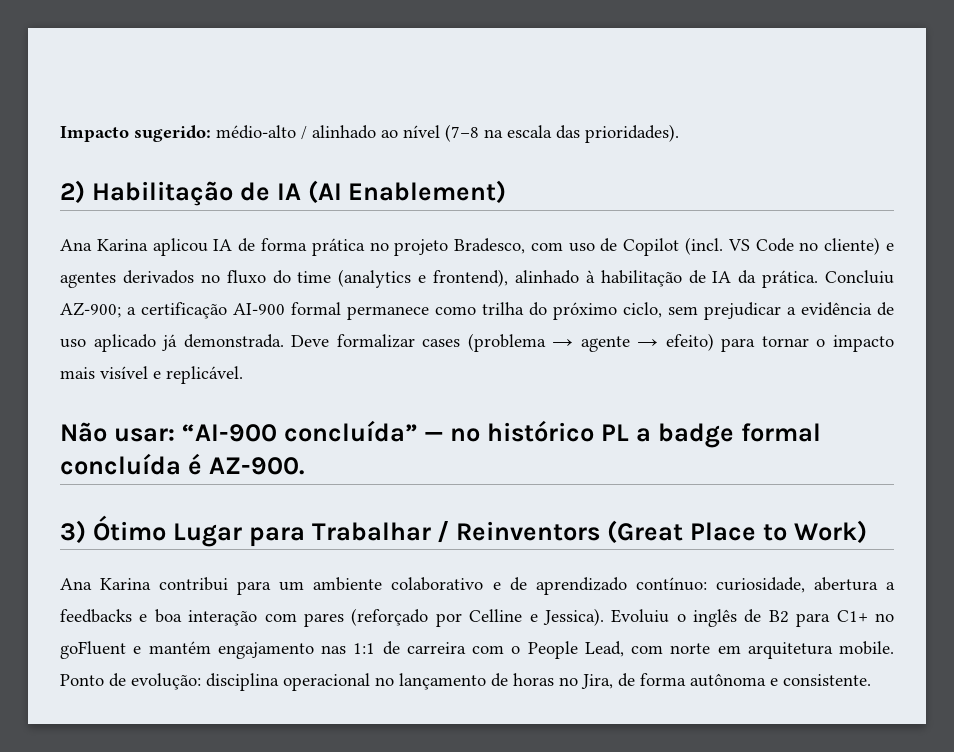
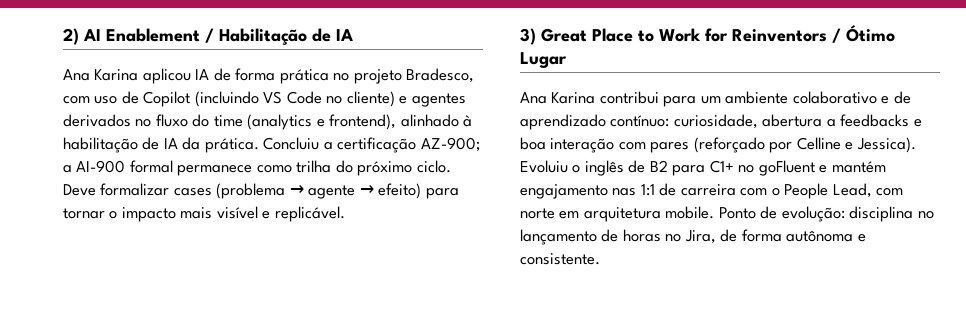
[60,124,679,143] [60,180,85,204] Impacto sugerido: médio-alto / alinhado ao nível (7–8 na escala das prioridades). // 2) -> [63,28,214,45] 2) AI Enablement /
[307,180,507,204] (AI Enablement) -> (353, 35) none
[685,237,724,255] (incl. -> [194,91,259,107] (incluindo
(894, 277) none -> [323,137,417,153] a certificação
[141,302,227,319] certificação -> (72, 169) none
[623,302,894,320] [60,334,284,352] ciclo, sem prejudicar a evidência de uso aplicado já demonstrada. -> [416,160,451,173] ciclo.
[60,420,821,448] [60,453,304,475] [60,515,867,547] Não usar: “AI-900 concluída” — no histórico PL a badge formal concluída é AZ-900. // 3) Ótimo Lugar para Trabalhar / Reinventors (Great Place to Work) -> [520,25,895,45] [520,52,567,68] 3) Great Place to Work for Reinventors / Ótimo Lugar
[283,673,370,691] operacional -> (914, 214) none

